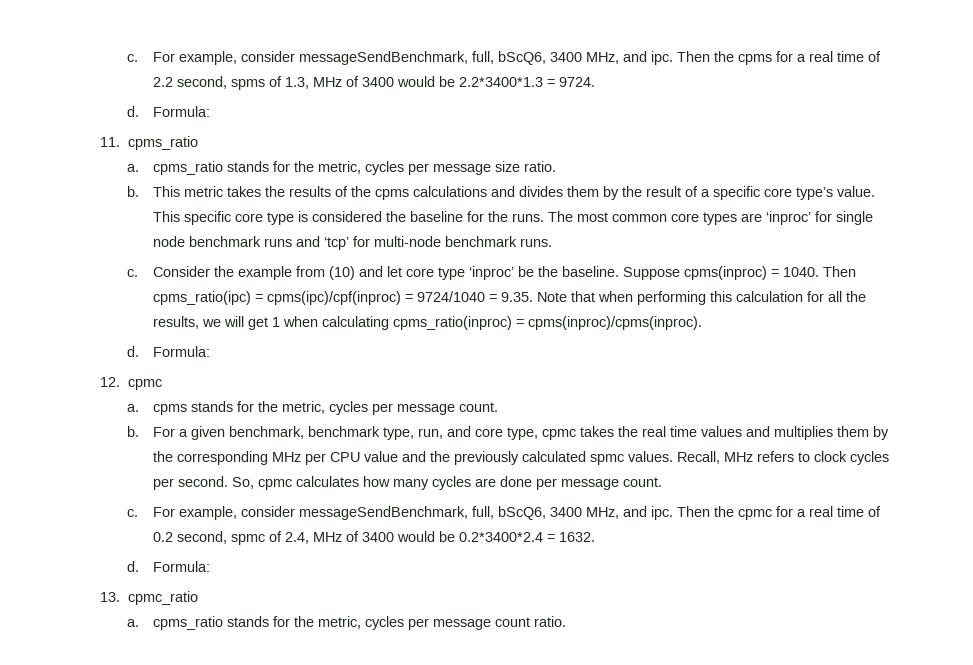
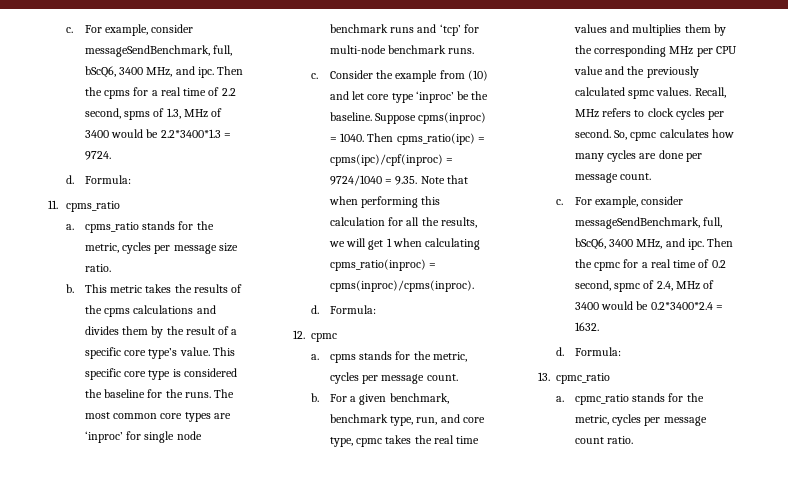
[153,616,224,630] cpms_ratio -> [574,394,629,405] cpmc_ratio

